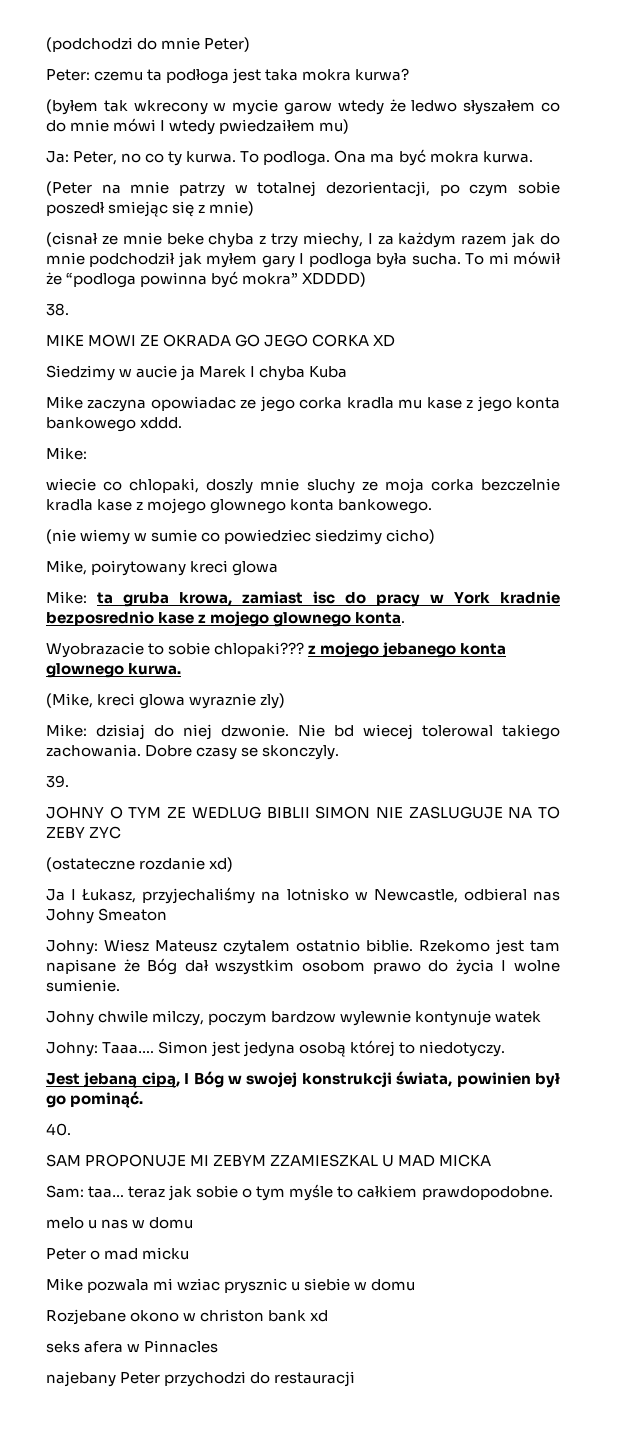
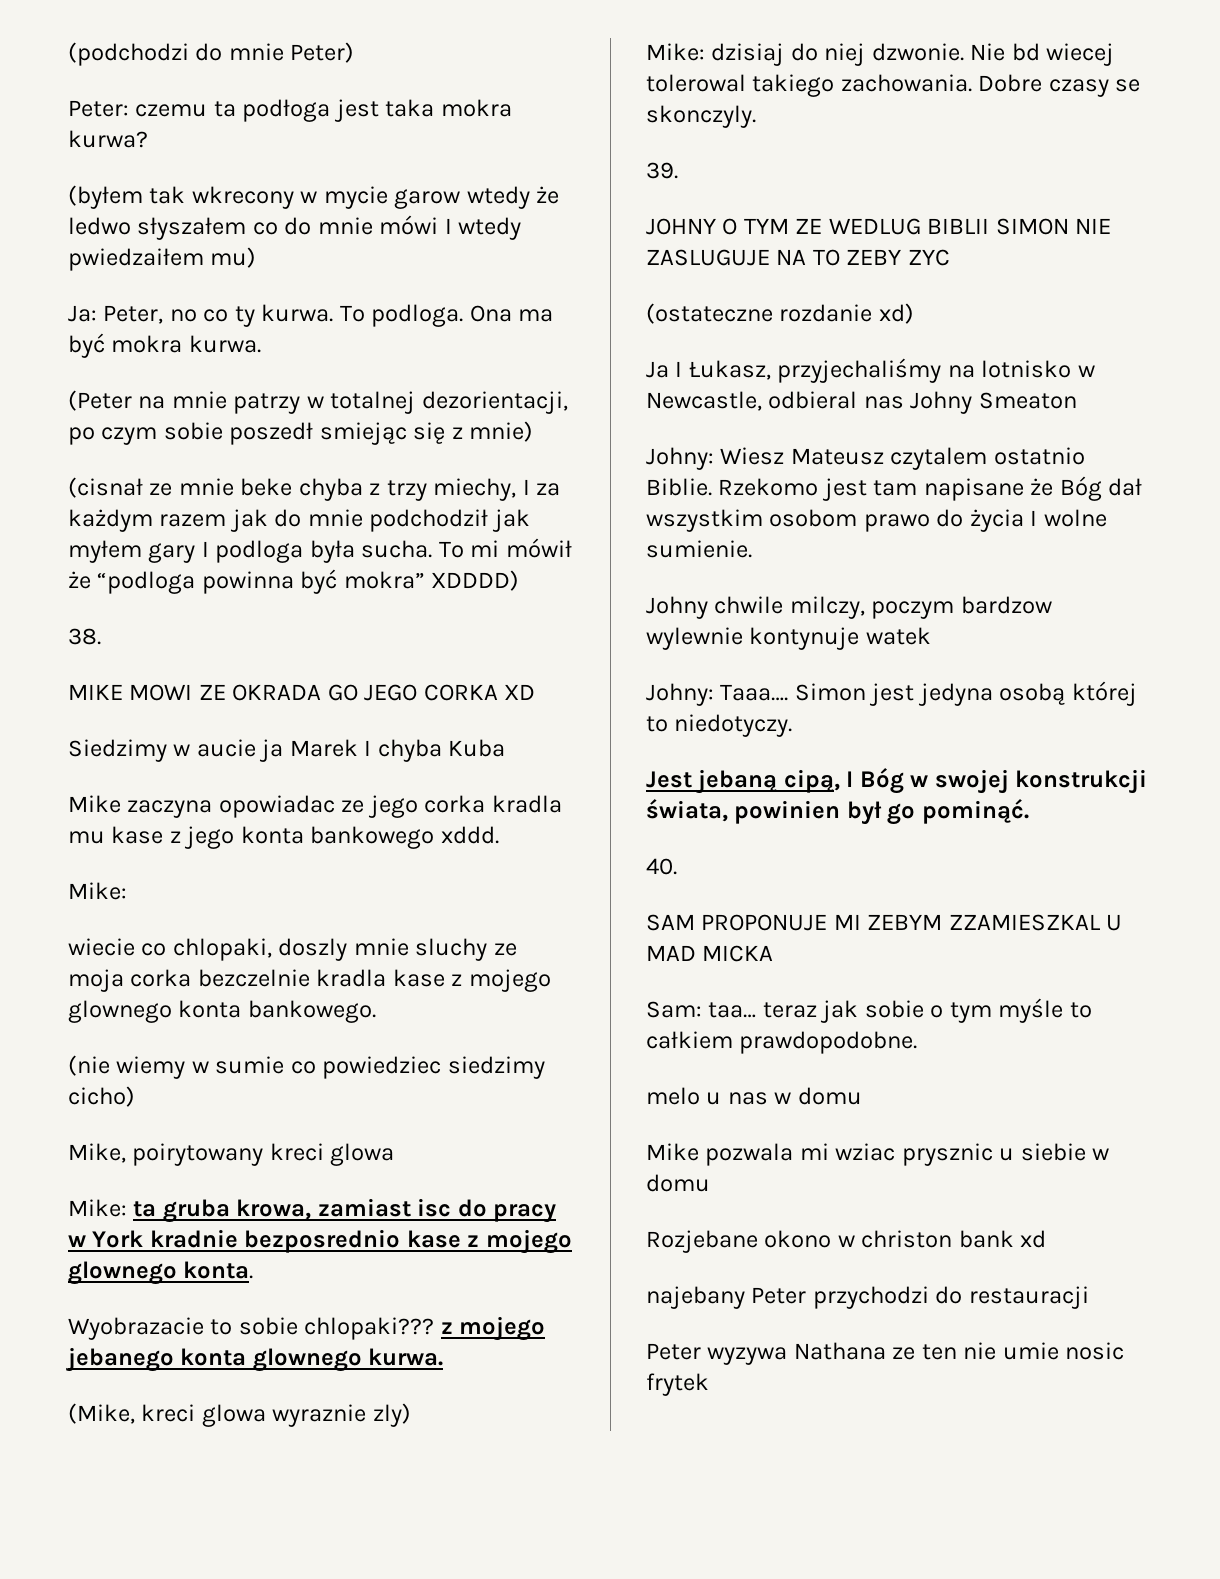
[366,939,413,952] biblie. -> [646,478,712,496] Biblie.
[46,1247,190,1260] // Peter o mad micku -> (862, 1096) none
[46,1340,219,1353] // seks afera w Pinnacles -> (1047, 1239) none
(356, 1379) none -> [646,1342,1125,1365] [646,1373,709,1396] // Peter wyzywa Nathana ze ten nie umie nosic frytek

